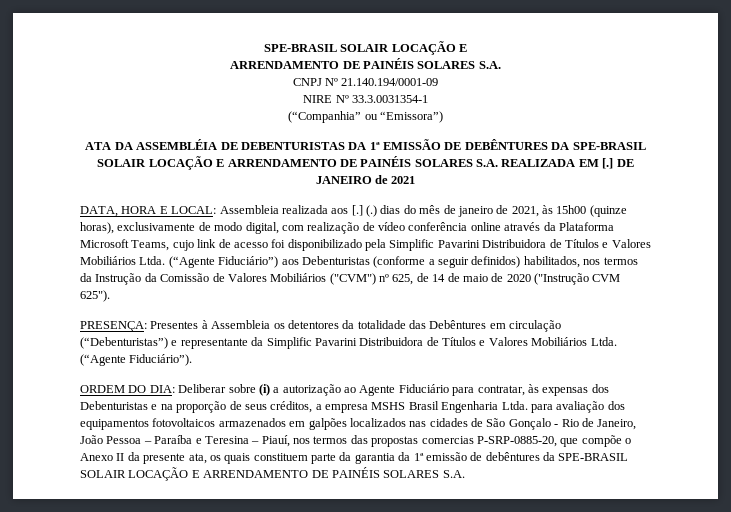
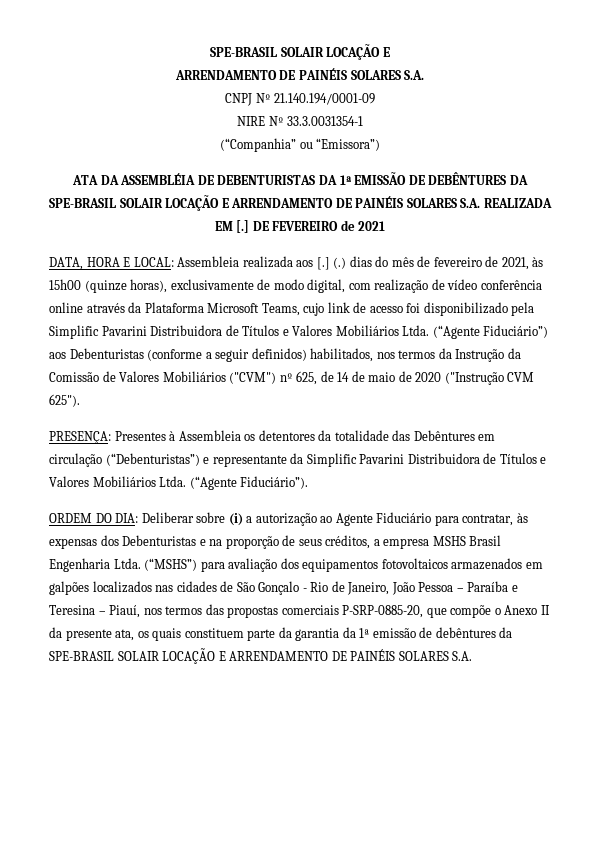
[315,176,372,184] JANEIRO -> [272,221,339,231] FEVEREIRO
[457,206,493,217] janeiro -> [433,257,482,267] fevereiro
(528, 405) none -> [144,558,198,571] (“MSHS”)
[421,436,474,444] comercias -> [281,605,339,615] comerciais

